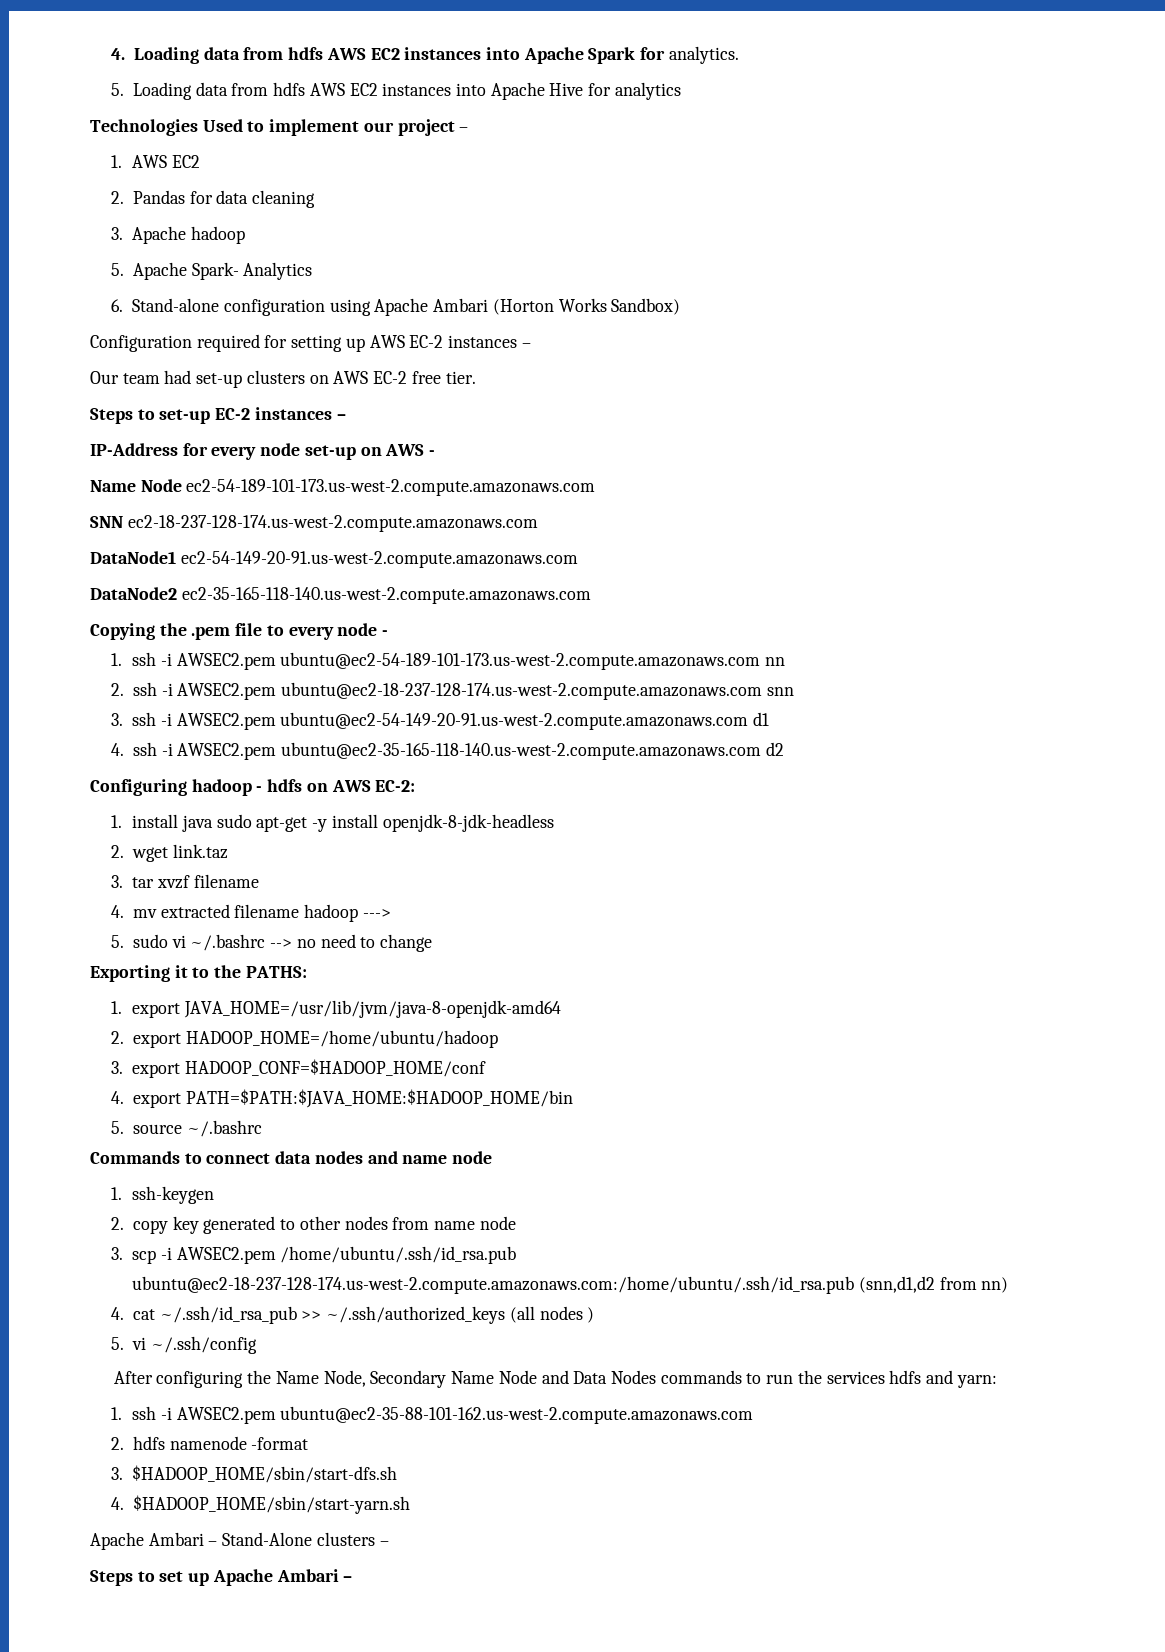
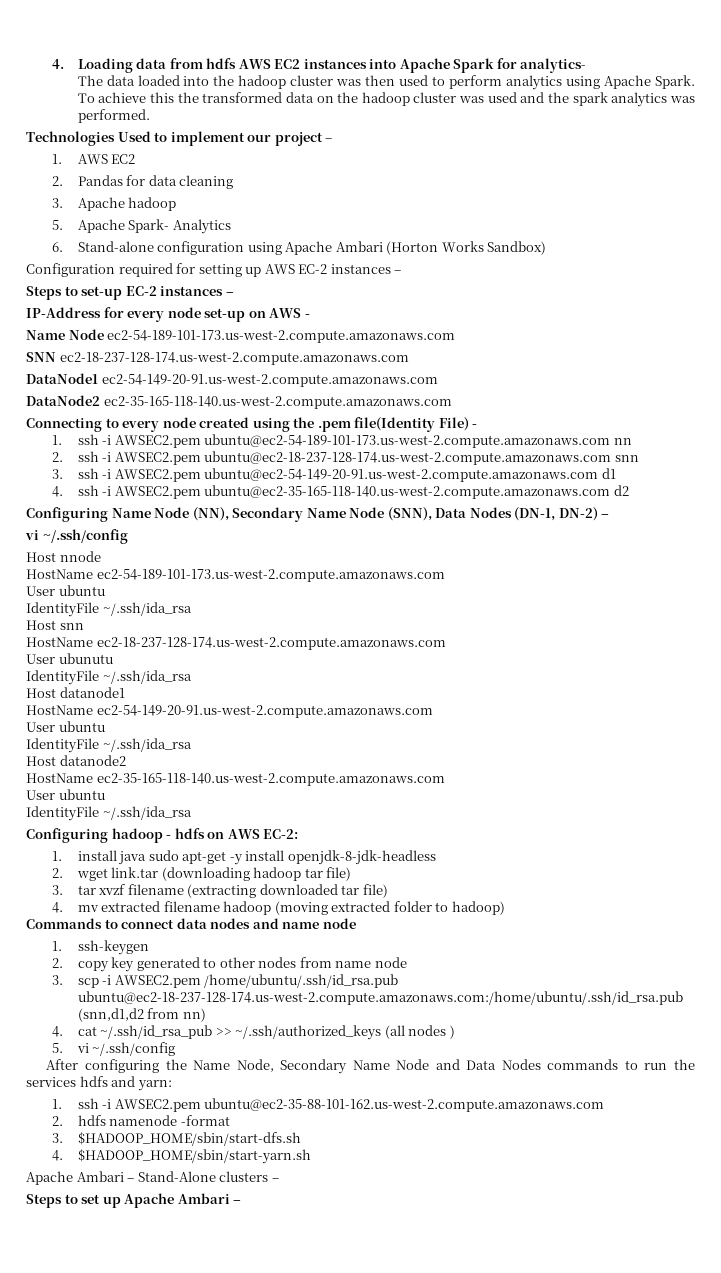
[668,46,739,64] [111,82,681,100] analytics. // 5. Loading data from hdfs AWS EC2 instances into Apache Hive for analytics -> [520,58,587,73] [77,75,696,90] [77,92,696,107] [77,109,150,123] analytics- // The data loaded into the hadoop cluster was then used to perform analytics using Apache Spark. To achieve this the transformed data on the hadoop cluster was used and the spark analytics was performed.
[90,370,476,388] // Our team had set-up clusters on AWS EC-2 free tier. -> (402, 272) none
[90,623,378,640] Copying the .pem file to every node -> [26,417,469,432] Connecting to every node created using the .pem file(Identity File)
(784, 749) none -> [26,507,610,522] [25,529,128,544] [26,551,101,562] [26,569,445,582] [26,585,105,596] [26,602,192,617] [26,620,84,630] [26,637,446,650] [26,653,113,664] [26,670,192,685] [26,687,125,698] [26,705,433,718] [26,721,105,732] [26,738,192,753] [26,755,126,766] [26,773,445,786] [26,789,105,800] [26,806,192,821] // Configuring Name Node (NN), Secondary Name Node (SNN), Data Nodes (DN-1, DN-2) – // vi ~/.ssh/config // Host nnode // HostName ec2-54-189-101-173.us-west-2.compute.amazonaws.com // User ubuntu // IdentityFile ~/.ssh/ida_rsa // Host snn // HostName ec2-18-237-128-174.us-west-2.compute.amazonaws.com // User ubunutu // IdentityFile ~/.ssh/ida_rsa // Host datanode1 // HostName ec2-54-149-20-91.us-west-2.compute.amazonaws.com // User ubuntu // IdentityFile ~/.ssh/ida_rsa // Host datanode2 // HostName ec2-35-165-118-140.us-west-2.compute.amazonaws.com // User ubuntu // IdentityFile ~/.ssh/ida_rsa
[172,844,228,859] link.taz -> [111,867,352,881] link.tar (downloading hadoop tar file)
(259, 881) none -> [187,884,388,898] (extracting downloaded tar file)
[362,909,391,918] [111,934,432,952] [90,965,307,982] [111,1000,561,1018] [111,1030,498,1048] [111,1059,486,1078] [111,1089,573,1108] [111,1120,262,1137] ---> // 5. sudo vi ~/.bashrc --> no need to change // Exporting it to the PATHS: // 1. export JAVA_HOME=/usr/lib/jvm/java-8-openjdk-amd64 // 2. export HADOOP_HOME=/home/ubuntu/hadoop // 3. export HADOOP_CONF=$HADOOP_HOME/conf // 4. export PATH=$PATH:$JAVA_HOME:$HADOOP_HOME/bin // 5. source ~/.bashrc -> [274,901,505,915] (moving extracted folder to hadoop)

